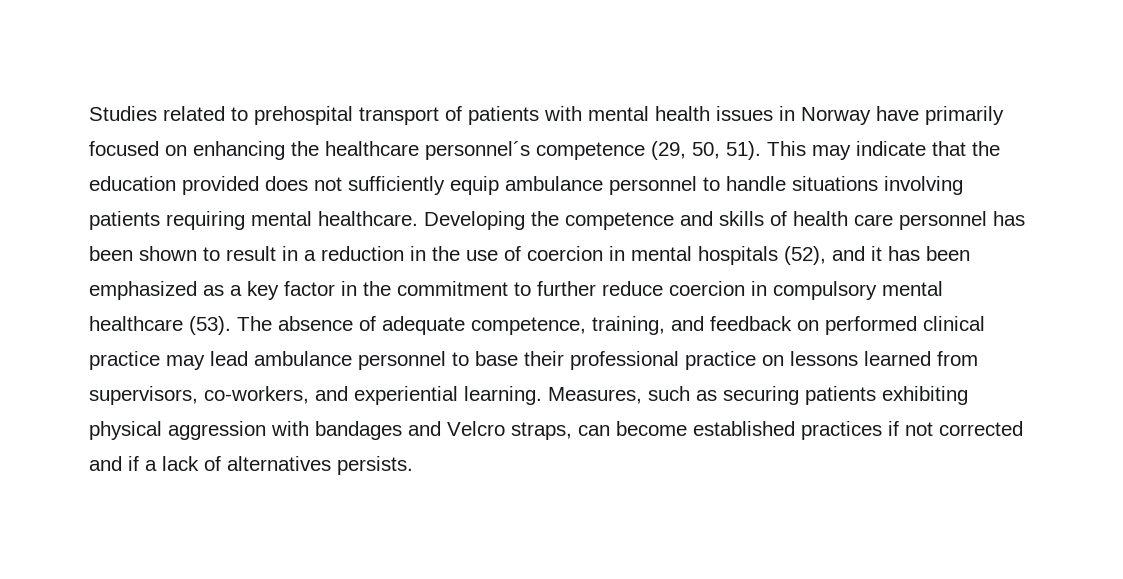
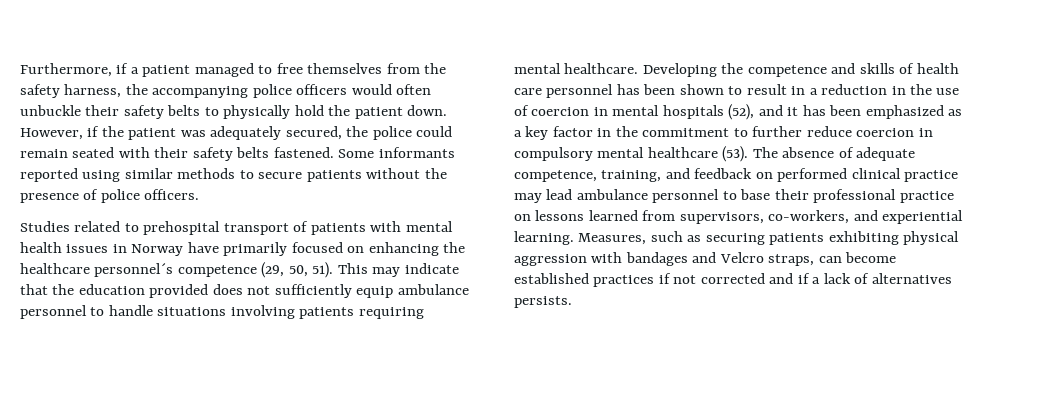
(89, 113) none -> [20,63,447,77] [20,84,432,98] [20,105,448,119] [20,126,453,140] [20,147,455,161] [20,168,447,182] [20,189,200,203] Furthermore, if a patient managed to free themselves from the safety harness, the accompanying police officers would often unbuckle their safety belts to physically hold the patient down. However, if the patient was adequately secured, the police could remain seated with their safety belts fastened. Some informants reported using similar methods to secure patients without the presence of police officers. //

